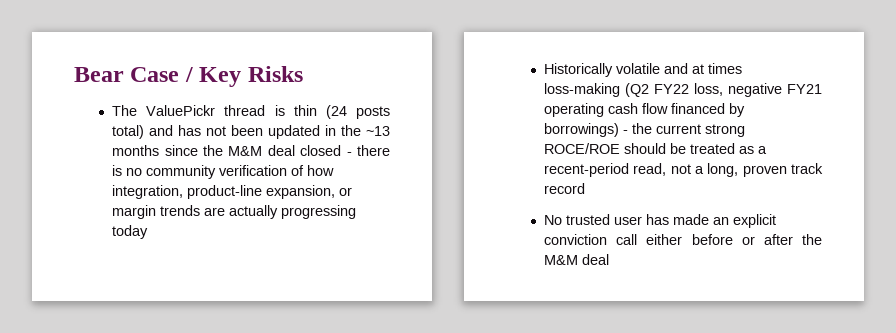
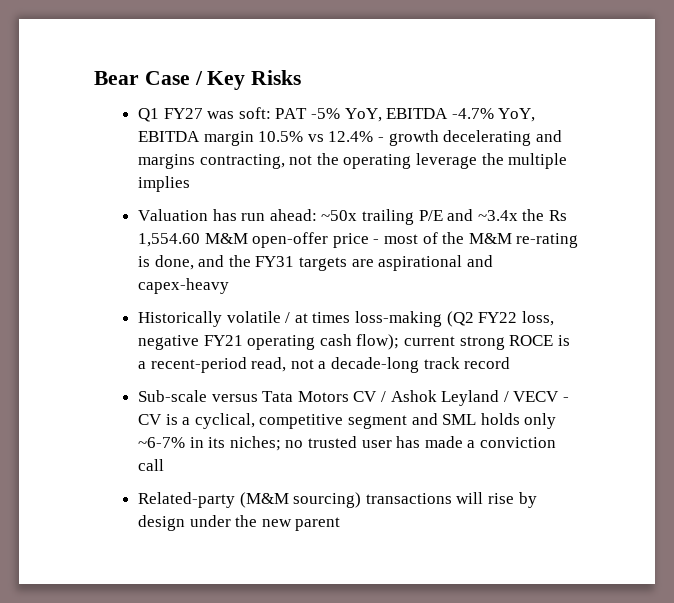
[112,105,390,119] [112,125,390,139] [112,145,390,156] [112,165,335,179] [112,185,353,199] [112,205,357,219] [112,225,149,239] The ValuePickr thread is thin (24 posts total) and has not been updated in the ~13 months since the M&M deal closed - there is no community verification of how integration, product-line expansion, or margin trends are actually progressing today -> [138,107,536,122] [138,130,562,146] [138,153,568,169] [138,176,191,192] [138,209,567,225] [138,232,579,248] [138,255,493,271] [138,278,230,294] Q1 FY27 was soft: PAT -5% YoY, EBITDA -4.7% YoY, EBITDA margin 10.5% vs 12.4% - growth decelerating and margins contracting, not the operating leverage the multiple implies // Valuation has run ahead: ~50x trailing P/E and ~3.4x the Rs 1,554.60 M&M open-offer price - most of the M&M re-rating is done, and the FY31 targets are aspirational and capex-heavy
[664,63,689,74] and -> [285,312,291,323] /
[642,103,746,117] [544,123,746,137] [544,143,755,154] flow financed by borrowings) - the current strong ROCE/ROE should be treated as -> [356,334,570,350] flow); current strong ROCE is
[707,163,787,177] long, proven -> [331,357,420,373] decade-long
[544,215,563,225] No -> [138,390,569,406] [138,413,557,429] [138,436,304,451] Sub-scale versus Tata Motors CV / Ashok Leyland / VECV - CV is a cyclical, competitive segment and SML holds only ~6-7% in its niches; no
[713,214,777,228] an explicit -> [467,440,476,448] a
[646,234,822,245] [544,254,610,265] either before or after the M&M deal -> [138,492,537,508] [138,515,341,531] // Related-party (M&M sourcing) transactions will rise by design under the new parent

